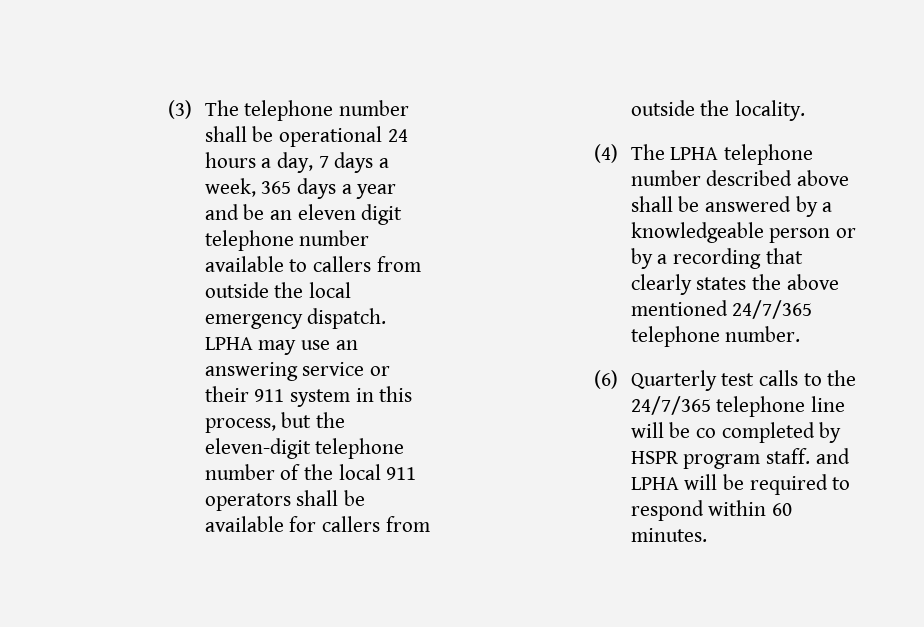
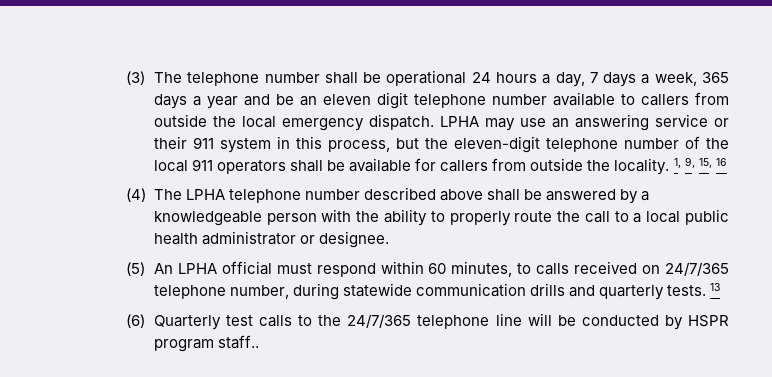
(806, 110) none -> [673,157,727,168] 1, 9, 15, 16
[836,228,857,238] [630,248,803,269] [630,274,839,295] [630,300,813,319] [630,326,801,347] or by a recording that clearly states the above mentioned 24/7/365 telephone number. -> [321,209,730,226] [153,231,390,248] [126,261,730,277] [153,283,721,300] with the ability to properly route the call to a local public health administrator or designee. // (5) An LPHA official must respond within 60 minutes, to calls received on 24/7/365 telephone number, during statewide communication drills and quarterly tests. 13
[696,422,815,443] co completed -> [581,315,659,326] conducted
[766,448,850,464] [630,474,851,495] [630,500,793,521] [630,528,707,542] staff. and LPHA will be required to respond within 60 minutes. -> [217,335,259,349] staff..

